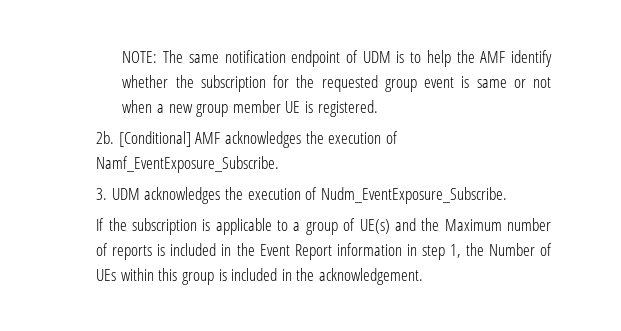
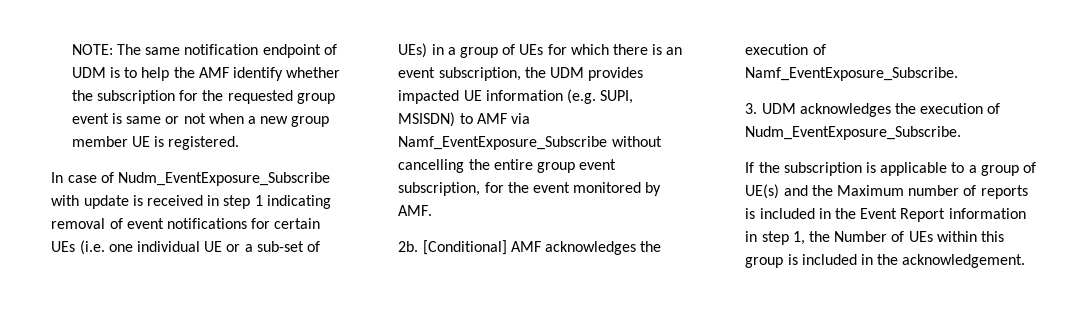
(378, 108) none -> [51,172,330,186] [51,195,331,209] [51,218,321,229] [51,240,320,255] [398,43,683,58] [398,67,644,81] [398,89,634,104] [398,112,530,127] [398,136,662,150] [398,159,617,173] [398,182,662,196] [398,205,433,216] // In case of Nudm_EventExposure_Subscribe with update is received in step 1 indicating removal of event notifications for certain UEs (i.e. one individual UE or a sub-set of UEs) in a group of UEs for which there is an event subscription, the UDM provides impacted UE information (e.g. SUPI, MSISDN) to AMF via Namf_EventExposure_Subscribe without cancelling the entire group event subscription, for the event monitored by AMF.

